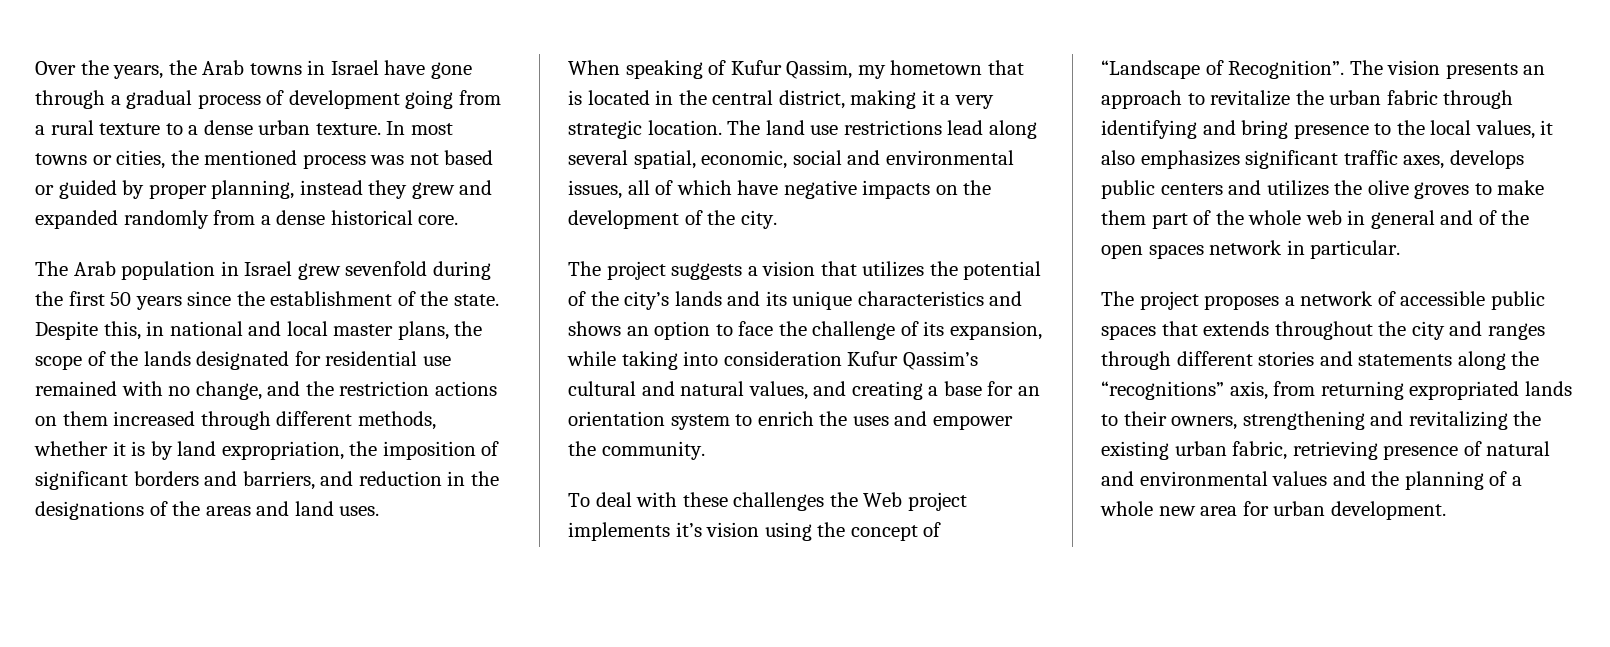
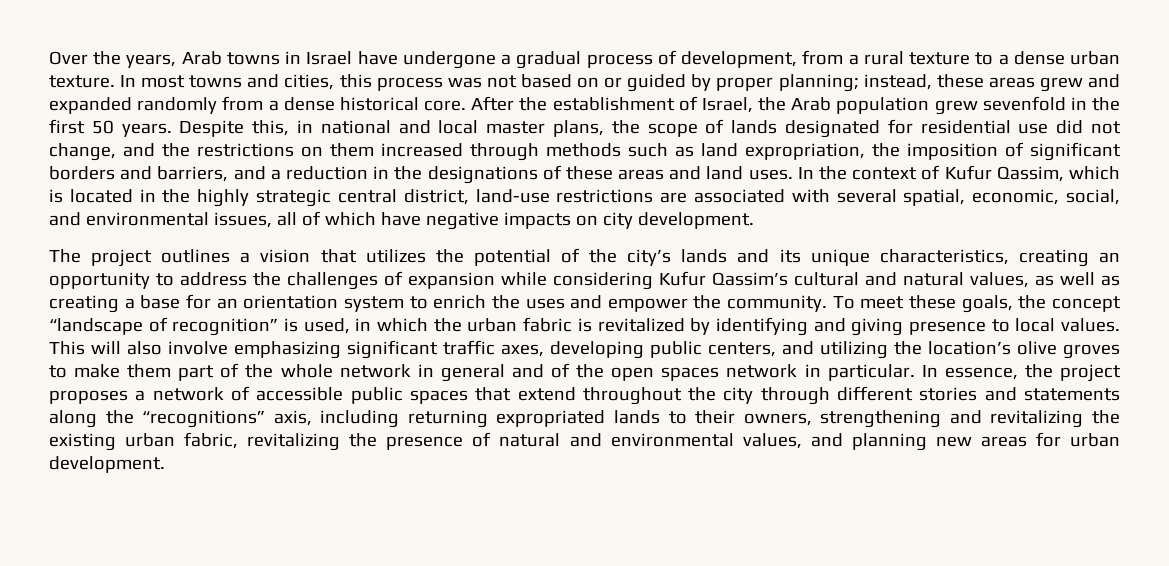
[168,60,197,75] the -> (177, 61) none
[430,62,472,79] [35,90,105,109] gone through -> [402,51,496,69] undergone
[288,90,454,109] development going -> [681,51,798,68] development,
[92,150,298,169] or cities, the mentioned -> [247,74,372,90] and cities, this
(494, 157) none -> [577,77,600,88] on
[211,180,408,199] planning, instead they -> [778,74,1035,92] planning; instead, these areas
[35,261,293,280] // The Arab population in Israel -> [471,96,930,114] After the establishment of Israel, the Arab population
[432,261,491,280] during -> [1070,97,1087,110] in
[135,291,499,310] years since the establishment of the state. -> [121,123,172,137] years.
[110,351,139,366] the -> (725, 126) none
[35,381,191,396] remained with no -> [1056,120,1121,134] did not
[339,381,497,396] restriction actions -> [197,143,294,157] restrictions
[276,411,436,430] [34,441,173,460] different methods, whether it is by -> [546,143,694,157] methods such as
(354, 478) none -> [270,169,281,180] a
[172,501,201,516] the -> [565,166,613,180] these
[568,60,1024,79] [568,90,994,109] [568,120,1037,139] // When speaking of Kufur Qassim, my hometown that is located in the central district, making it a very strategic location. The land use restrictions lead along -> [797,165,1120,182] [49,189,830,207] In the context of Kufur Qassim, which is located in the highly strategic central district, land-use restrictions are associated with
[792,150,842,165] social -> [1066,189,1120,205] social,
[963,180,992,195] [568,210,777,229] [568,261,743,280] the development of the city. // The project suggests -> [602,212,754,229] [49,249,231,267] city development. // The project outlines
[857,291,1023,306] [568,321,1042,340] [567,351,842,370] characteristics and shows an option to face the challenge of its expansion, while taking into consideration -> [879,249,1120,267] [49,271,653,290] characteristics, creating an opportunity to address the challenges of expansion while considering
[813,381,847,396] and -> [1035,272,1120,286] as well as
[568,492,967,511] [568,522,942,541] [1101,60,1546,79] [1101,90,1514,109] // To deal with these challenges the Web project implements it’s vision using the concept of “Landscape of Recognition”. The vision presents an approach to revitalize the urban fabric through -> [832,295,1121,313] [49,317,711,336] To meet these goals, the concept “landscape of recognition” is used, in which the urban fabric is revitalized by
[1241,120,1289,139] bring -> [851,318,904,336] giving
[1396,120,1554,139] [1101,150,1524,169] [1101,180,1363,199] the local values, it also emphasizes significant traffic axes, develops public centers and utilizes the -> [1015,318,1121,332] [49,340,1011,359] local values. This will also involve emphasizing significant traffic axes, developing public centers, and utilizing the location’s
[1305,210,1342,225] web -> [339,364,411,378] network
[1101,291,1134,306] // The -> [921,364,1053,380] In essence, the
[1203,321,1270,336] extends -> [517,387,576,401] extend
[1449,321,1545,340] and ranges -> (754, 395) none
[1273,381,1316,396] from -> [320,410,400,428] including
[1292,441,1378,460] retrieving -> [247,433,378,451] revitalizing the
[1272,471,1522,490] [1100,501,1238,516] values and the planning of a whole new area -> [742,433,1027,451] values, and planning new areas

